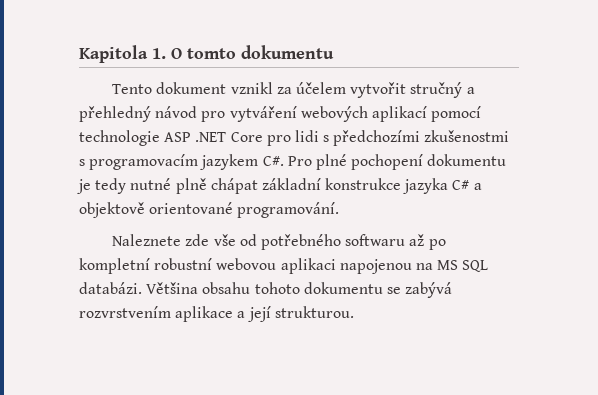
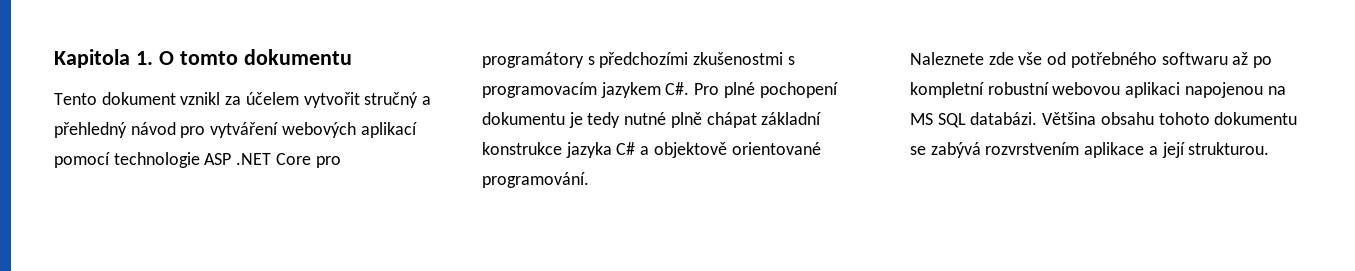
[294,130,319,142] lidi -> [482,52,584,68] programátory

